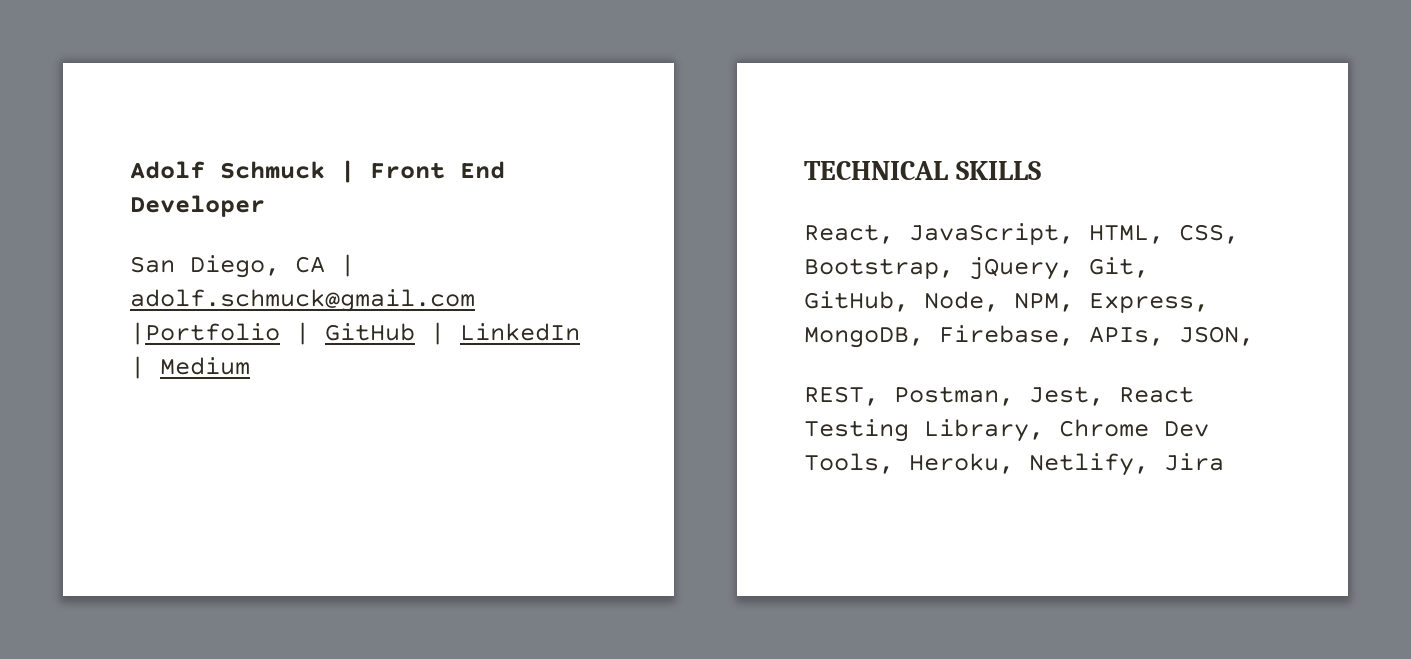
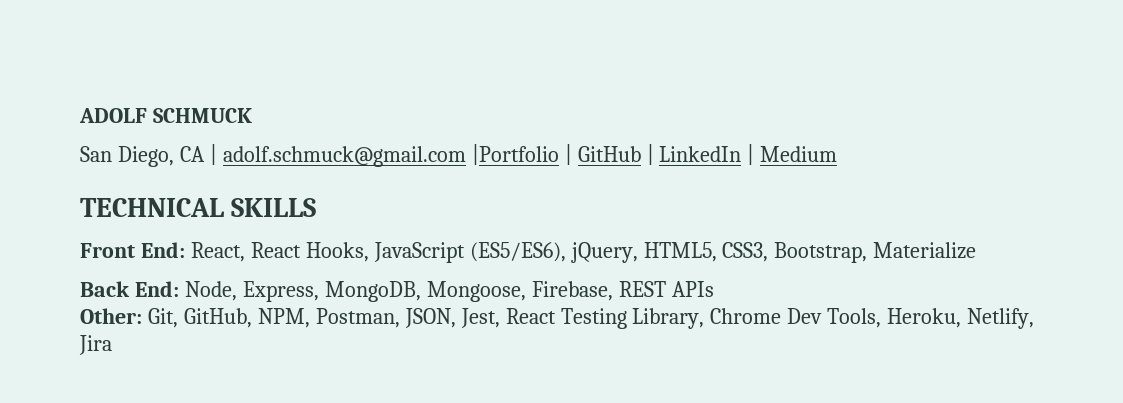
[130,160,505,183] [130,195,265,217] Adolf Schmuck | Front End Developer -> [79,108,252,123] ADOLF SCHMUCK
[804,223,1239,245] [804,257,1149,280] [804,291,1209,313] [804,325,1164,348] React, JavaScript, HTML, CSS, Bootstrap, jQuery, Git, GitHub, Node, NPM, Express, MongoDB, Firebase, APIs, -> [80,242,977,263] [80,281,714,302] [80,308,400,328] Front End: React, React Hooks, JavaScript (ES5/ES6), jQuery, HTML5, CSS3, Bootstrap, Materialize // Back End: Node, Express, MongoDB, Mongoose, Firebase, REST APIs // Other: Git, GitHub, NPM, Postman,
[804,386,1014,406] // REST, Postman, -> (456, 318) none

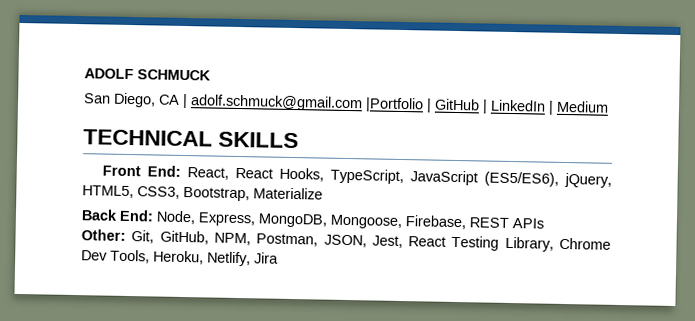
(369, 252) none -> [330,168,405,185] TypeScript,

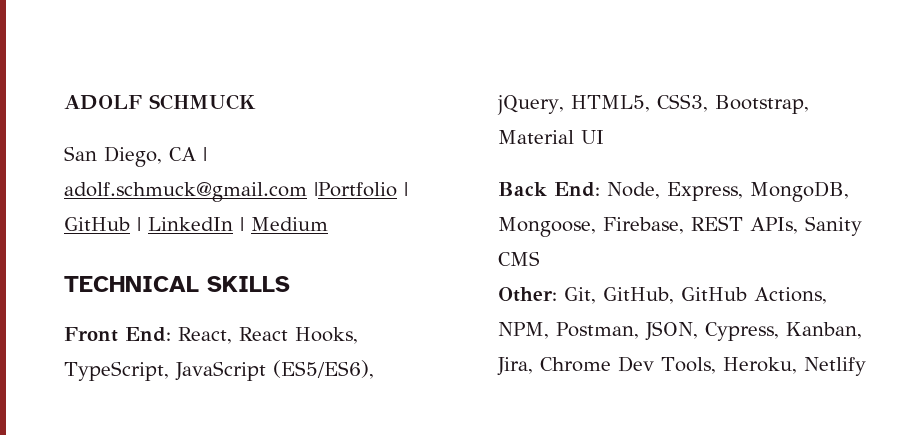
[253,187,323,200] Materialize -> [498,130,604,144] Material UI
[512,218,544,229] APIs -> [750,216,862,236] [498,251,540,266] APIs, Sanity CMS
(209, 237) none -> [681,287,827,304] GitHub Actions,
[371,235,554,252] Jest, React Testing Library, -> [704,322,862,341] [497,357,533,376] Cypress, Kanban, Jira,
[207,251,279,267] Netlify, Jira -> [803,357,866,376] Netlify

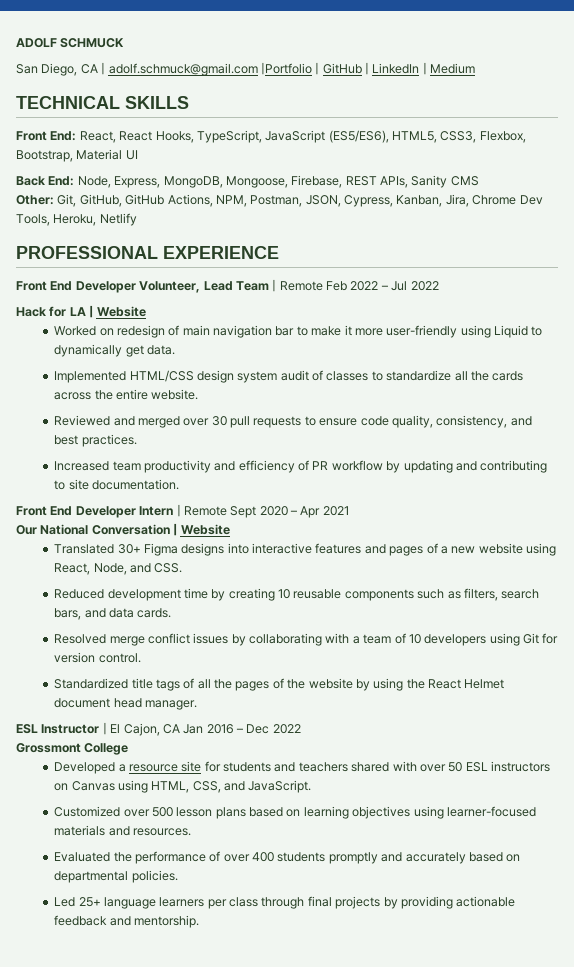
[497,95,564,115] jQuery, -> (389, 136) none
(708, 103) none -> [479,131,526,143] Flexbox,
(866, 366) none -> [16,246,279,259] [16,279,439,293] [16,305,146,318] [54,325,543,338] [54,344,175,357] [54,370,524,383] [54,389,199,400] [54,415,532,428] [54,434,137,447] [54,460,548,473] [54,479,179,490] [16,504,349,518] [16,523,230,536] [54,543,557,556] [54,563,183,575] [54,588,540,601] [54,608,172,620] [54,633,559,646] [54,652,141,663] [54,678,505,691] [54,698,197,710] [16,722,301,736] [16,743,129,755] [54,761,551,774] [54,780,312,793] [54,806,536,819] [54,825,191,836] [54,851,521,864] [54,870,178,883] [54,896,516,909] [54,915,199,928] // PROFESSIONAL EXPERIENCE // Front End Developer Volunteer, Lead Team | Remote Feb 2022 – Jul 2022 // Hack for LA | Website // Worked on redesign of main navigation bar to make it more user-friendly using Liquid to dynamically get data. // Implemented HTML/CSS design system audit of classes to standardize all the cards across the entire website. // Reviewed and merged over 30 pull requests to ensure code quality, consistency, and best practices. // Increased team productivity and efficiency of PR workflow by updating and contributing to site documentation. // Front End Developer Intern | Remote Sept 2020 – Apr 2021 // Our National Conversation | Website // Translated 30+ Figma designs into interactive features and pages of a new website using React, Node, and CSS. // Reduced development time by creating 10 reusable components such as filters, search bars, and data cards. // Resolved merge conflict issues by collaborating with a team of 10 developers using Git for version control. // Standardized title tags of all the pages of the website by using the React Helmet document head manager. // ESL Instructor | El Cajon, CA Jan 2016 – Dec 2022 // Grossmont College // Developed a resource site for students and teachers shared with over 50 ESL instructors on Canvas using HTML, CSS, and JavaScript. // Customized over 500 lesson plans based on learning objectives using learner-focused materials and resources. // Evaluated the performance of over 400 students promptly and accurately based on departmental policies. // Led 25+ language learners per class through final projects by providing actionable feedback and mentorship.

